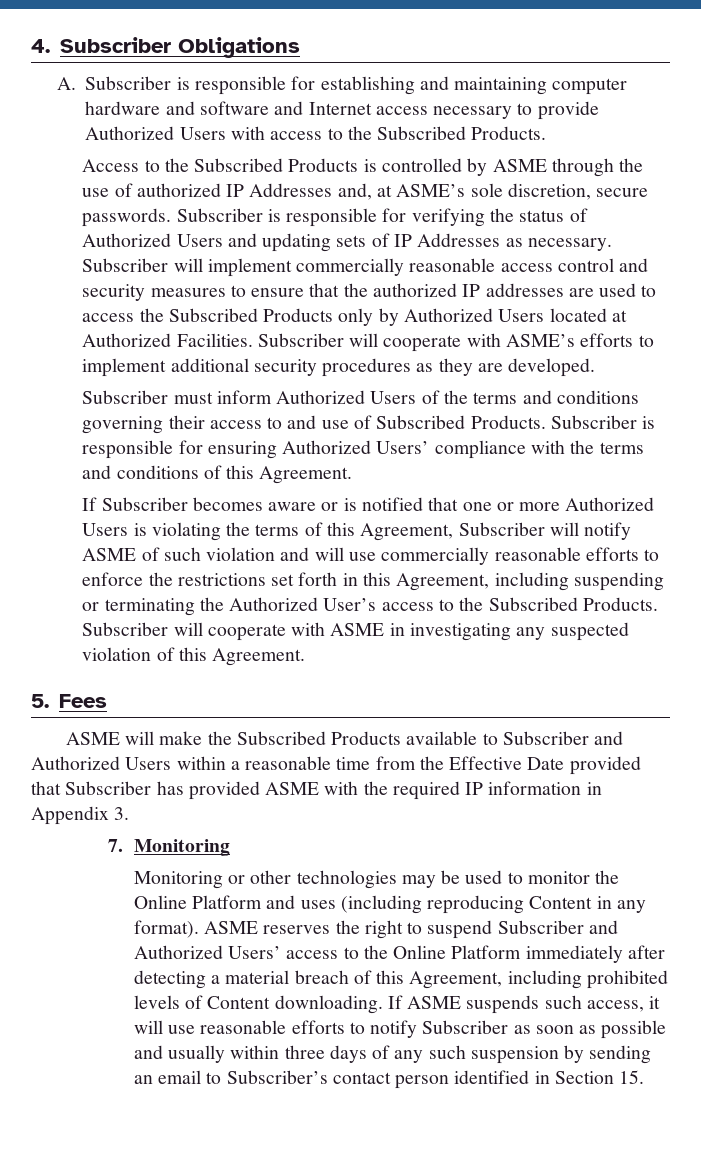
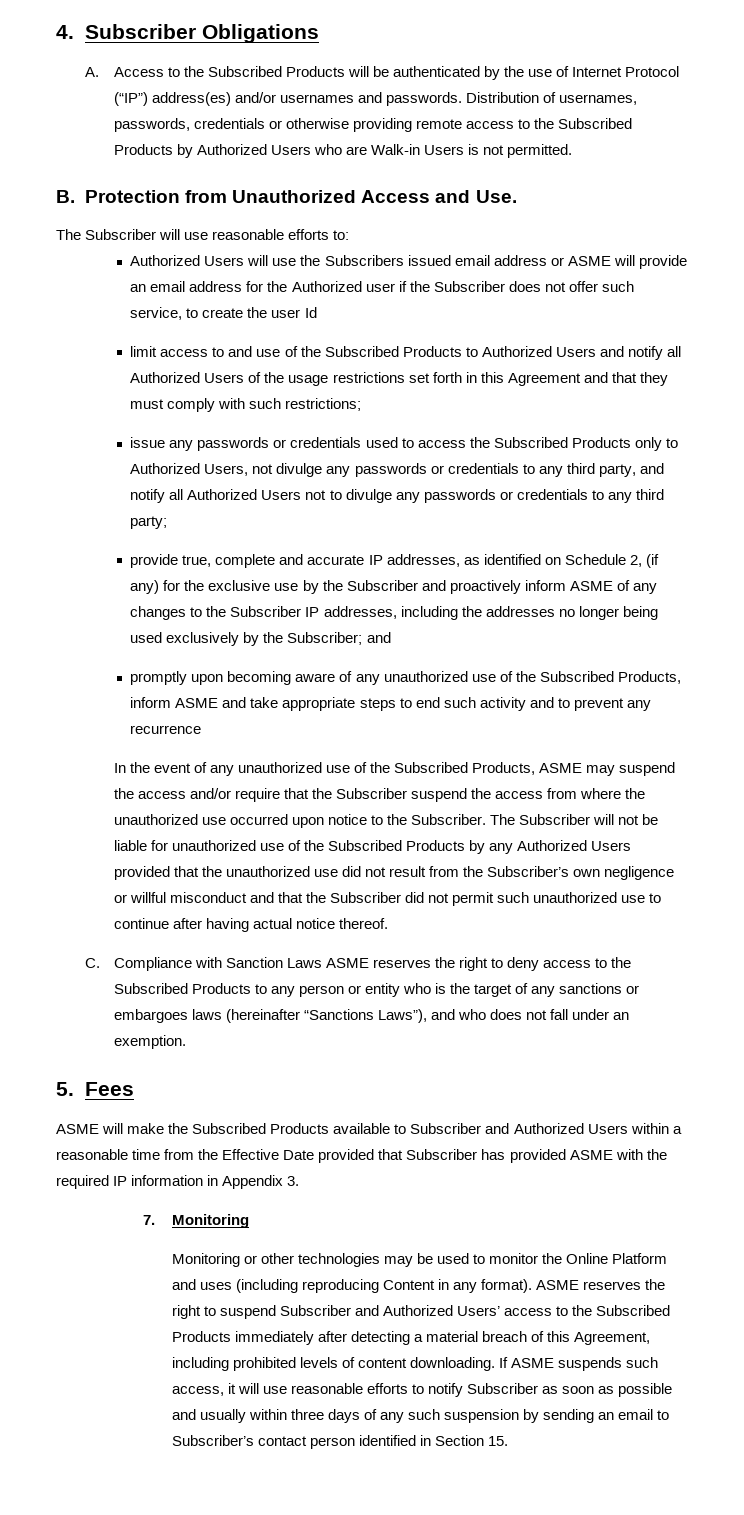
[85,76,628,95] [85,101,599,120] [85,126,547,140] Subscriber is responsible for establishing and maintaining computer hardware and software and Internet access necessary to provide Authorized Users with access to the Subscribed Products. // -> (99, 72) none
[363,158,644,177] [82,183,649,200] [82,208,588,227] [82,233,612,252] [82,258,649,277] [82,283,594,301] is controlled by ASME through the use of authorized IP Addresses and, at ASME’s sole discretion, secure passwords. Subscriber is responsible for verifying the status of Authorized Users and updating sets of IP Addresses as necessary. Subscriber will implement commercially reasonable access control and security measures to ensure that the authorized IP addresses are -> [348,66,680,80] [113,92,638,106] [113,118,633,132] [113,144,573,158] [56,190,517,203] [56,229,350,240] [130,255,687,269] [130,281,634,292] [130,307,317,320] [130,346,681,360] [130,372,668,386] [130,398,362,412] [130,437,362,451] will be authenticated by the use of Internet Protocol (“IP”) address(es) and/or usernames and passwords. Distribution of usernames, passwords, credentials or otherwise providing remote access to the Subscribed Products by Authorized Users who are Walk-in Users is not permitted. // B. Protection from Unauthorized Access and Use. // The Subscriber will use reasonable efforts to: // Authorized Users will use the Subscribers issued email address or ASME will provide an email address for the Authorized user if the Subscriber does not offer such service, to create the user Id // limit access to and use of the Subscribed Products to Authorized Users and notify all Authorized Users of the usage restrictions set forth in this Agreement and that they must comply with such restrictions; // issue any passwords or credentials
[378,308,627,326] [82,333,654,352] [82,358,596,377] [82,390,639,404] [82,415,656,434] [82,440,644,459] [82,465,353,484] [82,497,655,511] [82,522,632,541] [82,547,660,565] [82,572,664,591] [82,597,658,616] [82,622,629,641] [82,647,306,666] by Authorized Users located at Authorized Facilities. Subscriber will cooperate with ASME’s efforts to implement additional security procedures as they are developed. // Subscriber must inform Authorized Users of the terms and conditions governing their access to and use of Subscribed Products. Subscriber is responsible for ensuring Authorized Users’ compliance with the terms and conditions of this Agreement. // If Subscriber becomes aware or is notified that one or more Authorized Users is violating the terms of this Agreement, Subscriber will notify ASME of such violation and will use commercially reasonable efforts to enforce the restrictions set forth in this Agreement, including suspending or terminating the Authorized User’s access to the Subscribed Products. Subscriber will cooperate with ASME in investigating any suspected violation of this Agreement. -> [665,438,678,448] [130,463,664,477] [130,489,664,503] [130,516,168,529] [130,554,659,568] [130,580,657,594] [130,606,658,620] [130,632,391,646] [130,671,681,685] [130,697,651,711] [130,725,202,734] [113,762,676,776] [113,788,646,802] [113,814,659,828] [113,840,632,854] [113,866,675,880] [113,892,662,906] [113,918,389,932] [84,957,632,971] [113,983,640,997] [113,1009,630,1023] [113,1035,186,1049] to Authorized Users, not divulge any passwords or credentials to any third party, and notify all Authorized Users not to divulge any passwords or credentials to any third party; // provide true, complete and accurate IP addresses, as identified on Schedule 2, (if any) for the exclusive use by the Subscriber and proactively inform ASME of any changes to the Subscriber IP addresses, including the addresses no longer being used exclusively by the Subscriber; and // promptly upon becoming aware of any unauthorized use of the Subscribed Products, inform ASME and take appropriate steps to end such activity and to prevent any recurrence // In the event of any unauthorized use of the Subscribed Products, ASME may suspend the access and/or require that the Subscriber suspend the access from where the unauthorized use occurred upon notice to the Subscriber. The Subscriber will not be liable for unauthorized use of the Subscribed Products by any Authorized Users provided that the unauthorized use did not result from the Subscriber’s own negligence or willful misconduct and that the Subscriber did not permit such unauthorized use to continue after having actual notice thereof. // C. Compliance with Sanction Laws ASME reserves the right to deny access to the Subscribed Products to any person or entity who is the target of any sanctions or embargoes laws (hereinafter “Sanctions Laws”), and who does not fall under an exemption.
[393,945,522,959] Online Platform -> [596,1305,671,1316] [171,1331,231,1342] Subscribed Products
[207,996,271,1009] Content -> [357,1358,407,1368] content

